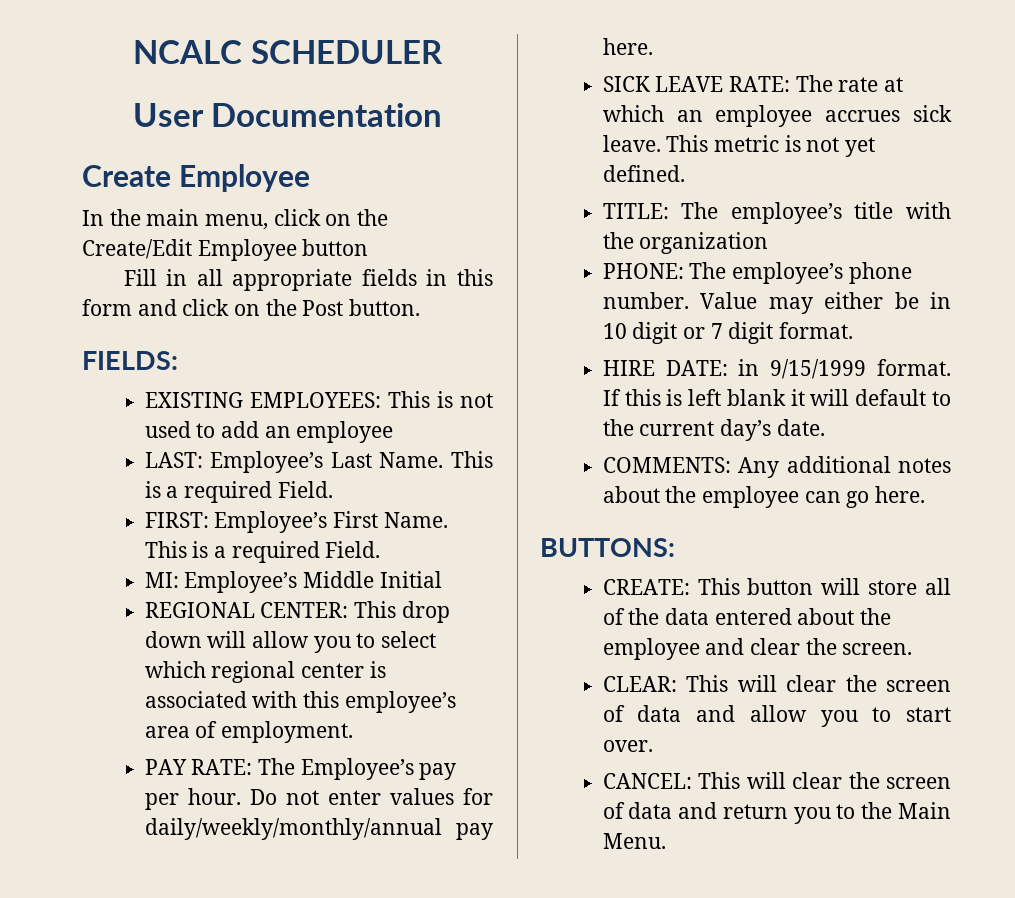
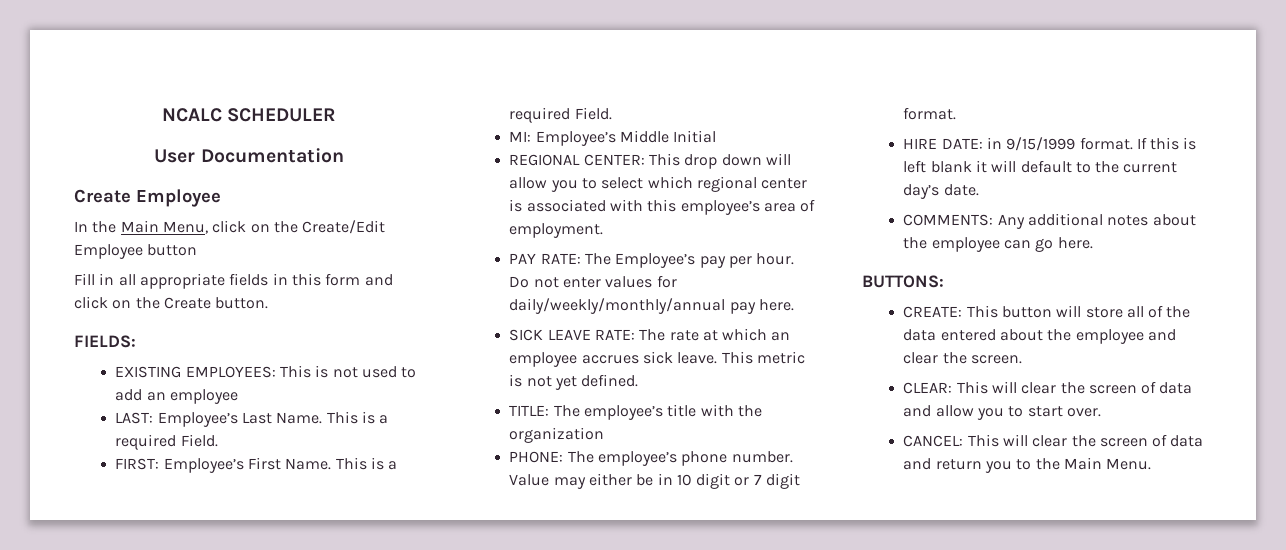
[146,209,269,230] main menu, -> [120,220,208,234] Main Menu,
[302,300,344,316] Post -> [163,297,211,309] Create

